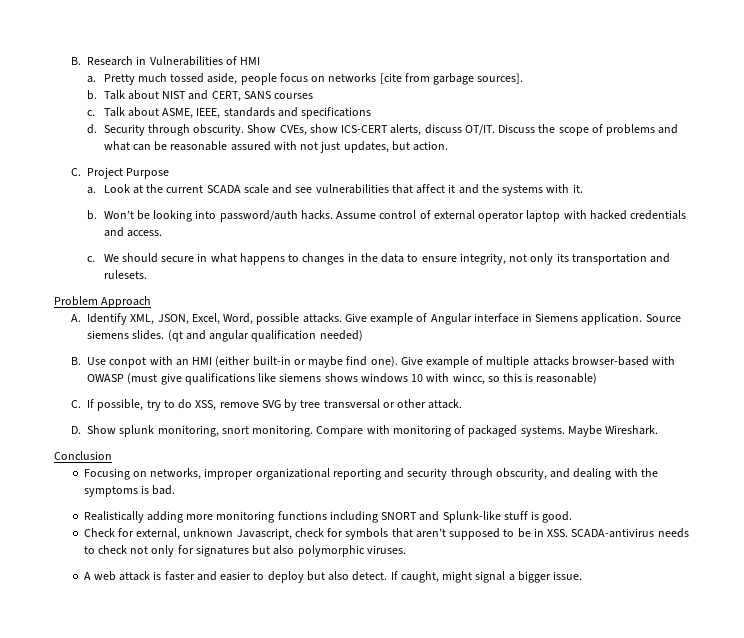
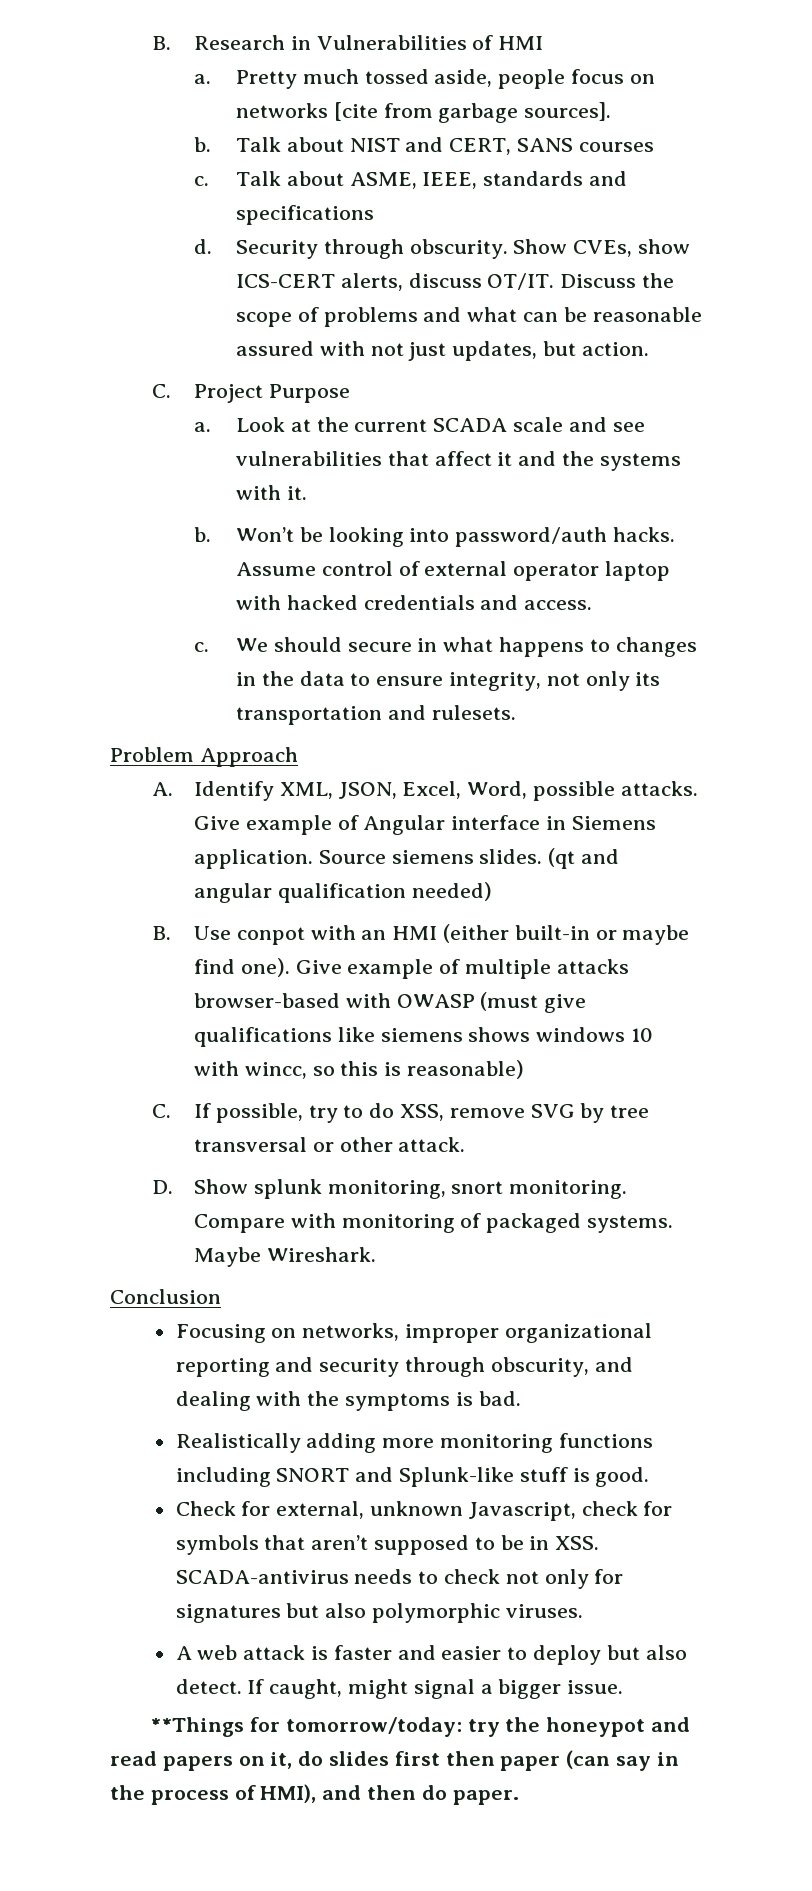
(583, 575) none -> [150,1717,691,1737] [110,1750,679,1771] [110,1784,519,1805] // **Things for tomorrow/today: try the honeypot and read papers on it, do slides first then paper (can say in the process of HMI), and then do paper.

